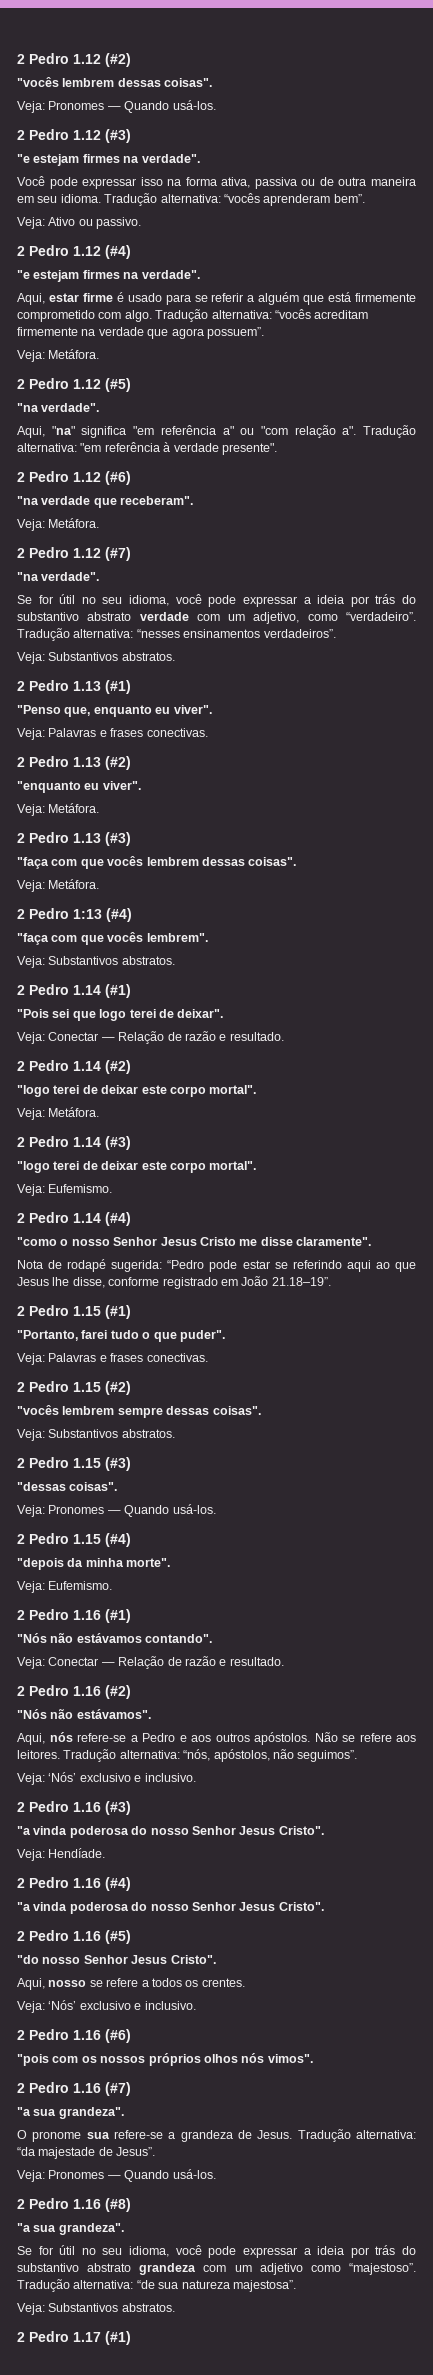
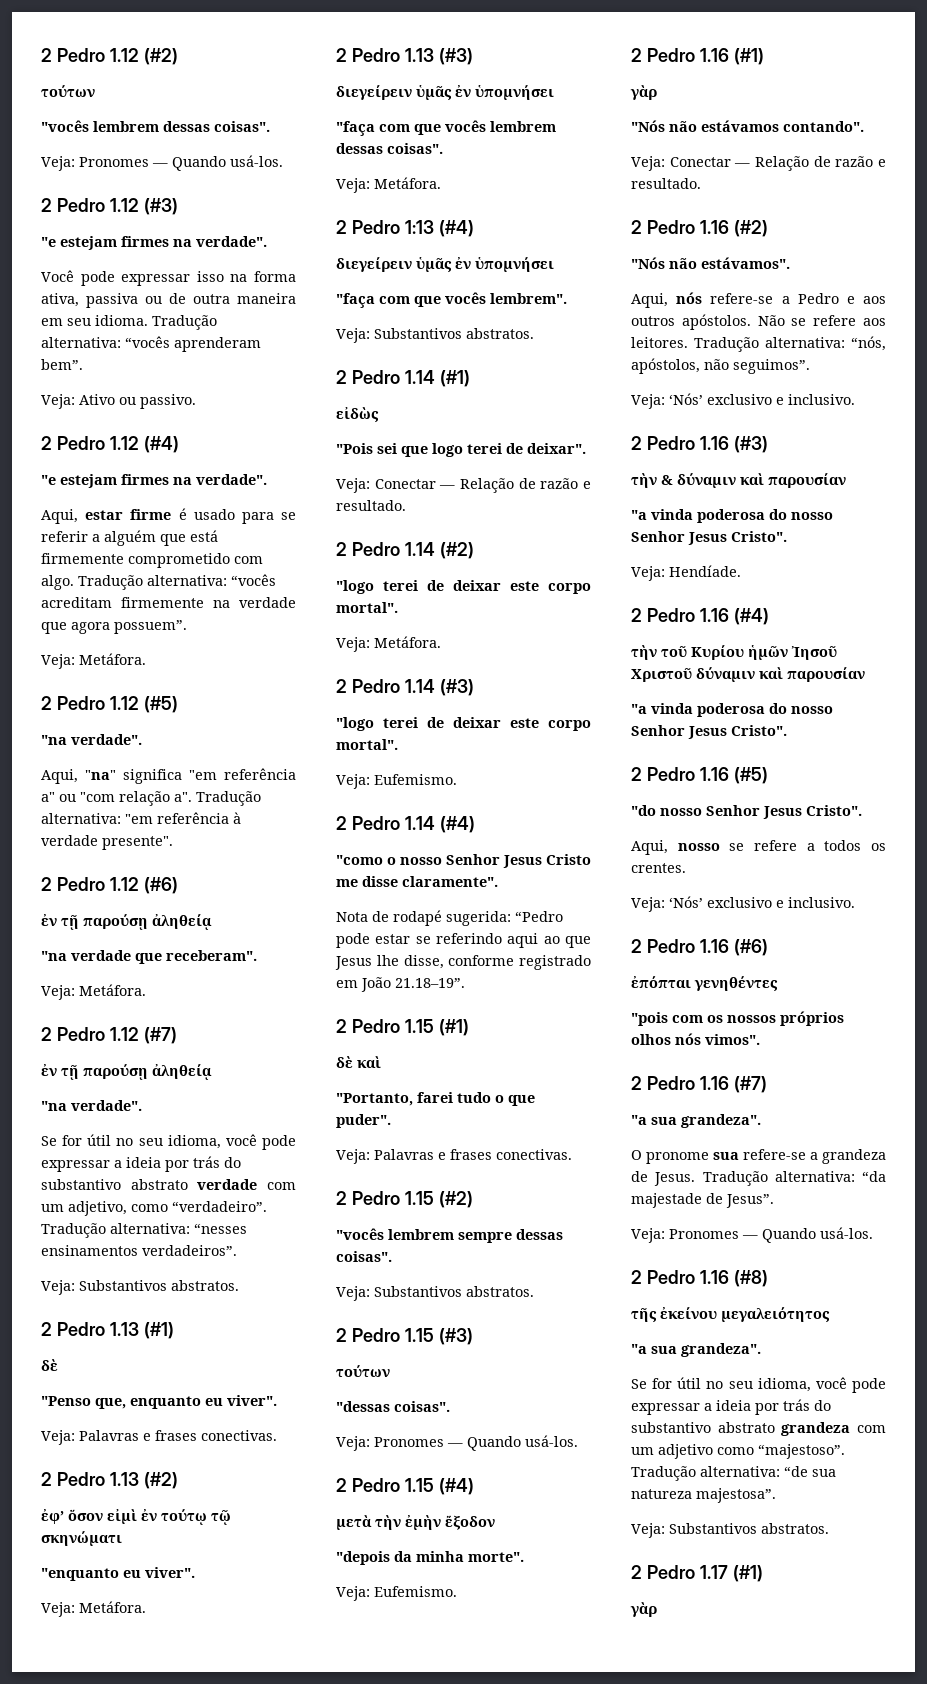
(131, 60) none -> [41,85,95,97] // τούτων
(131, 478) none -> [41,914,212,930] // ἐν τῇ παρούσῃ ἀληθείᾳ
(131, 554) none -> [41,1064,212,1080] // ἐν τῇ παρούσῃ ἀληθείᾳ
(131, 687) none -> [41,1359,58,1371] // δὲ
(131, 763) none -> [41,1509,231,1525] [41,1531,122,1546] // ἐφ’ ὅσον εἰμὶ ἐν τούτῳ τῷ σκηνώματι
(131, 839) none -> [336,85,554,101] // διεγείρειν ὑμᾶς ἐν ὑπομνήσει
(132, 915) none -> [336,257,554,273] // διεγείρειν ὑμᾶς ἐν ὑπομνήσει
(131, 991) none -> [336,407,379,423] // εἰδὼς
(131, 1312) none -> [336,1056,381,1068] // δὲ καὶ
(131, 1464) none -> [336,1365,390,1377] // τούτων
(131, 1540) none -> [336,1515,495,1530] // μετὰ τὴν ἐμὴν ἔξοδον
(131, 1616) none -> [630,85,657,100] // γὰρ
(131, 1808) none -> [631,473,846,488] // τὴν & δύναμιν καὶ παρουσίαν
(131, 1884) none -> [631,645,837,660] [631,667,865,682] // τὴν τοῦ Κυρίου ἡμῶν Ἰησοῦ Χριστοῦ δύναμιν καὶ παρουσίαν
(131, 2036) none -> [631,976,778,992] // ἐπόπται γενηθέντες
(131, 2205) none -> [631,1307,830,1323] // τῆς ἐκείνου μεγαλειότητος
(131, 2338) none -> [630,1602,657,1617] // γὰρ

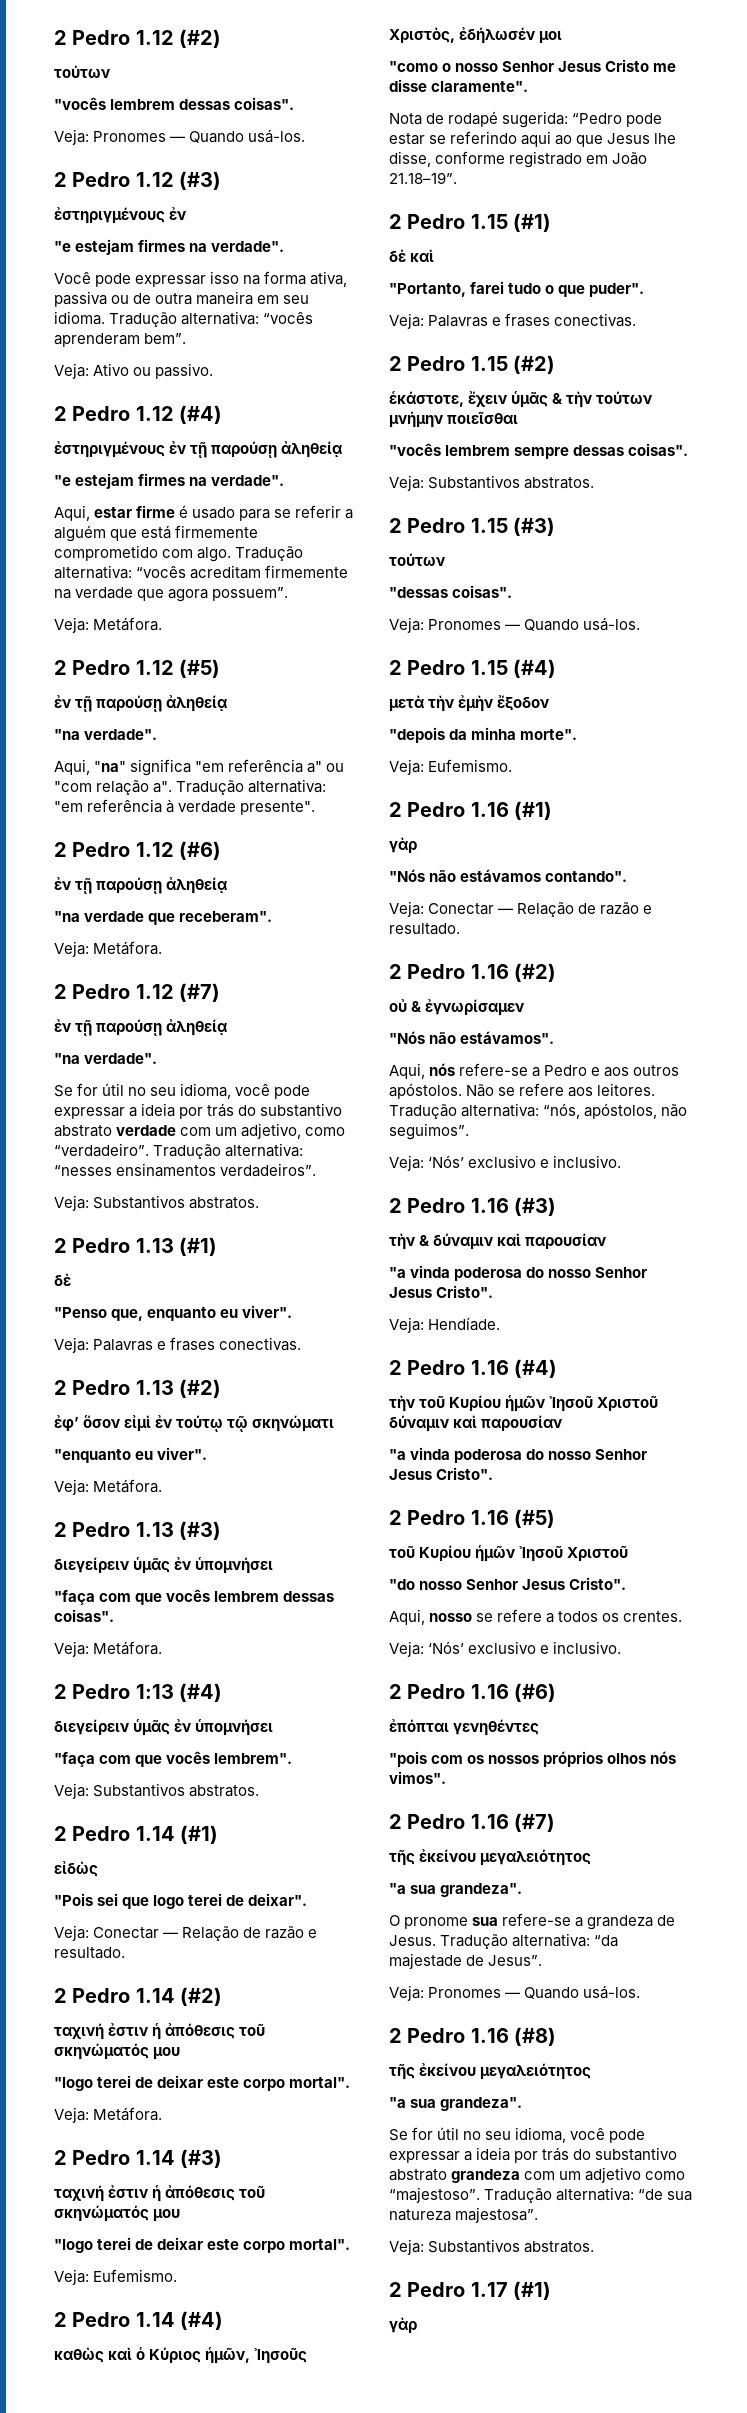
(178, 206) none -> [54,207,187,224] // ἐστηριγμένους ἐν
(179, 444) none -> [54,441,343,458] // ἐστηριγμένους ἐν τῇ παρούσῃ ἀληθείᾳ
(178, 704) none -> [54,695,228,712] // ἐν τῇ παρούσῃ ἀληθείᾳ
(474, 550) none -> [54,2023,266,2040] [54,2043,181,2060] // ταχινή ἐστιν ἡ ἀπόθεσις τοῦ σκηνώματός μου
(474, 687) none -> [54,2185,266,2202] [54,2205,181,2222] // ταχινή ἐστιν ἡ ἀπόθεσις τοῦ σκηνώματός μου
(475, 824) none -> [54,2347,308,2364] [389,27,563,44] // καθὼς καὶ ὁ Κύριος ἡμῶν, Ἰησοῦς Χριστὸς, ἐδήλωσέν μοι
(473, 1199) none -> [389,391,653,408] [389,411,519,428] // ἑκάστοτε, ἔχειν ὑμᾶς & τὴν τούτων μνήμην ποιεῖσθαι
(768, 228) none -> [389,999,525,1016] // οὐ & ἐγνωρίσαμεν
(768, 775) none -> [389,1545,629,1562] // τοῦ Κυρίου ἡμῶν Ἰησοῦ Χριστοῦ
(767, 1084) none -> [389,1849,592,1866] // τῆς ἐκείνου μεγαλειότητος

